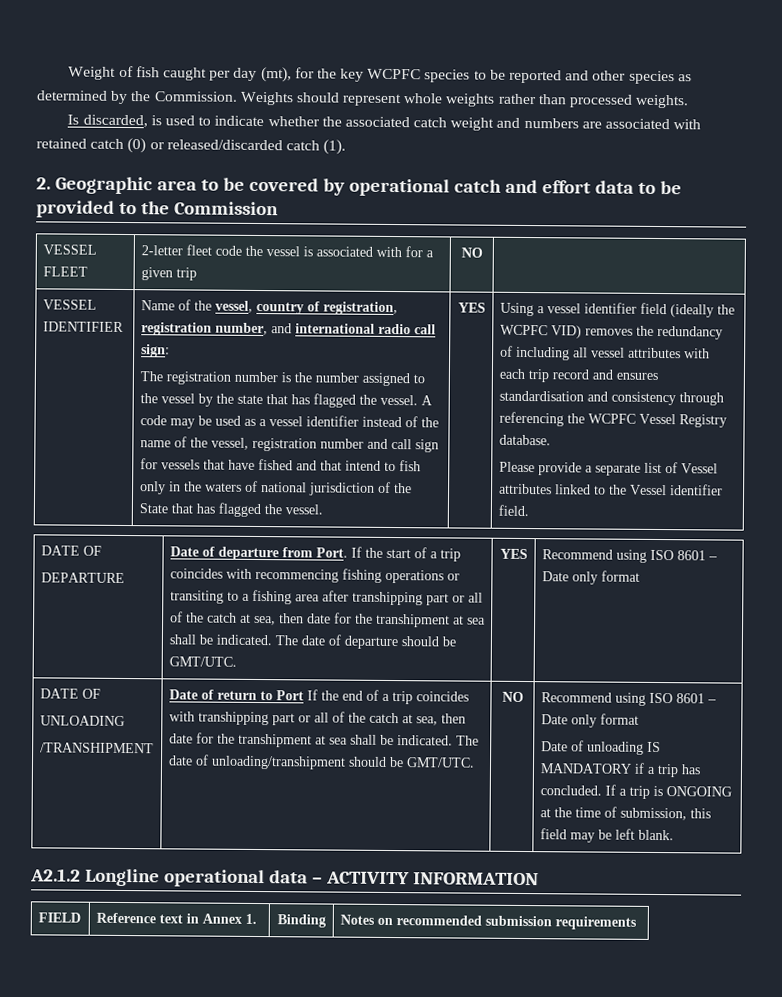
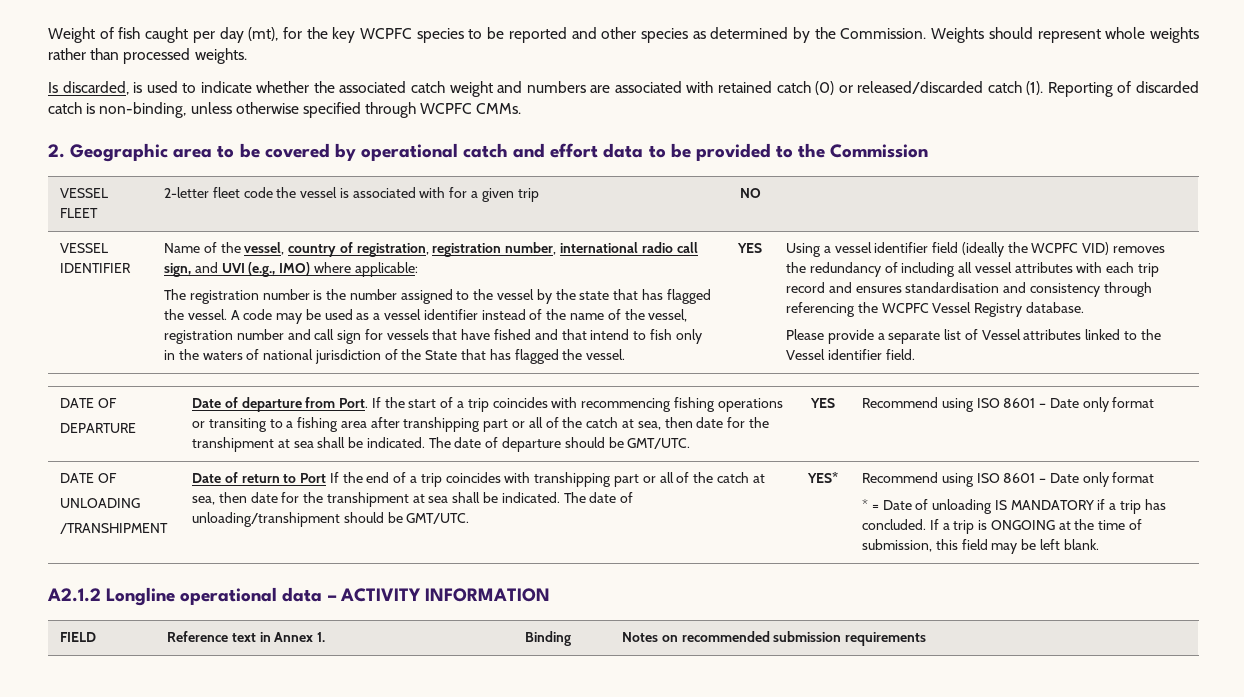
(347, 147) none -> [1047,81,1199,97] [48,102,522,118] Reporting of discarded catch is non-binding, unless otherwise specified through WCPFC CMMs.
[270,323,292,334] and -> (557, 248) none
[140,344,170,358] sign: -> [164,262,418,277] sign, and UVI (e.g., IMO) where applicable:
[501,691,524,702] [540,692,717,706] [540,713,639,728] NO | Recommend using ISO 8601 – Date only format // -> [807,472,838,483] [862,472,1155,487] [862,499,879,510] YES* | Recommend using ISO 8601 – Date only format // * =

